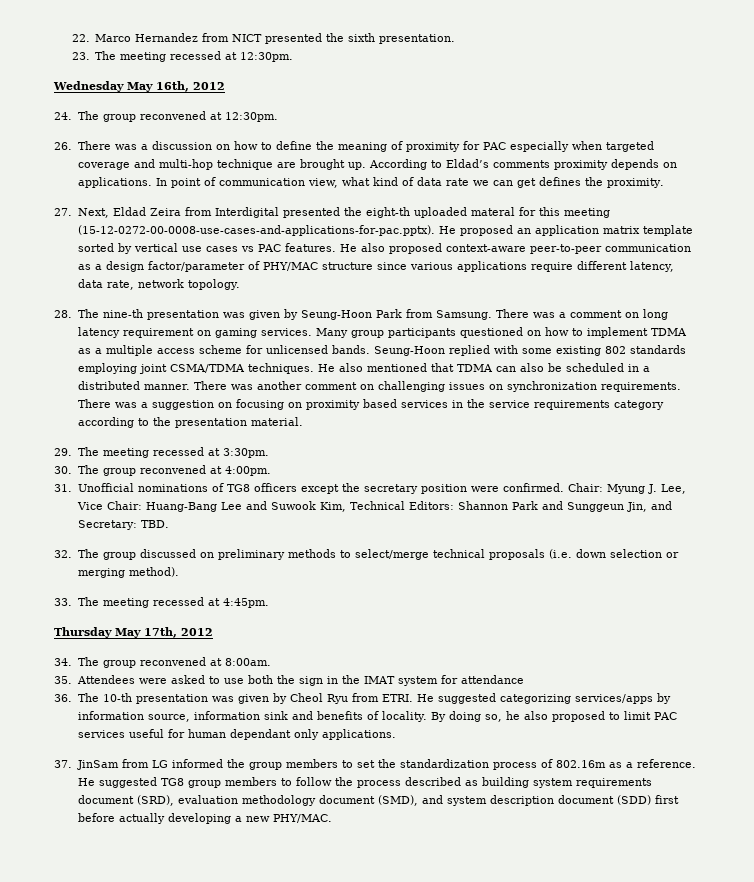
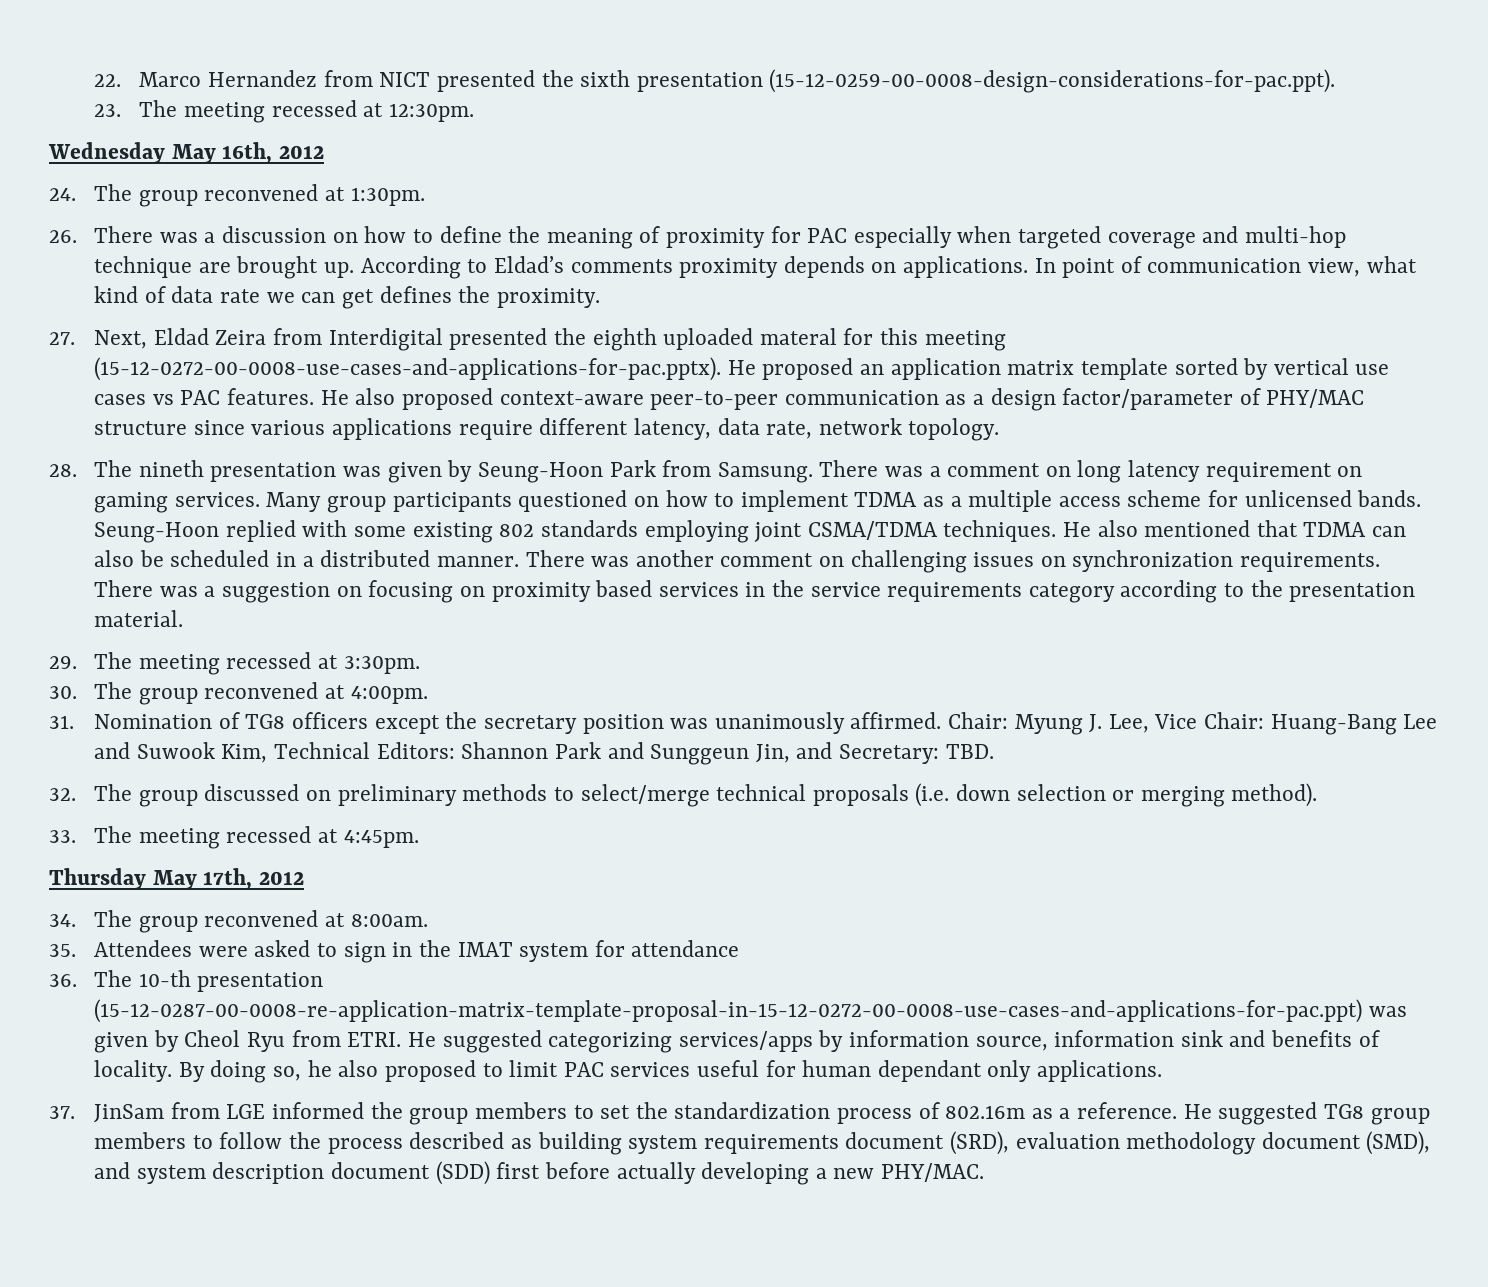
[379,34,456,44] presentation. -> [636,69,1336,93] presentation (15-12-0259-00-0008-design-considerations-for-pac.ppt).
[224,112,278,122] 12:30pm. -> [350,187,425,206] 1:30pm.
[365,207,410,218] eight-th -> [592,328,657,351] eighth
[102,309,143,318] nine-th -> [138,460,204,477] nineth
[77,483,208,492] Unofficial nominations -> [94,714,213,729] Nomination
[470,483,564,492] were confirmed. -> [670,712,942,734] was unanimously affirmed.
[223,675,295,684] use both the -> (338, 950) none
(208, 699) none -> [94,999,1363,1023] (15-12-0287-00-0008-re-application-matrix-template-proposal-in-15-12-0272-00-0008-use-cases-and-applications-for-pac.ppt)
[151,760,168,768] LG -> [226,1104,266,1119] LGE

